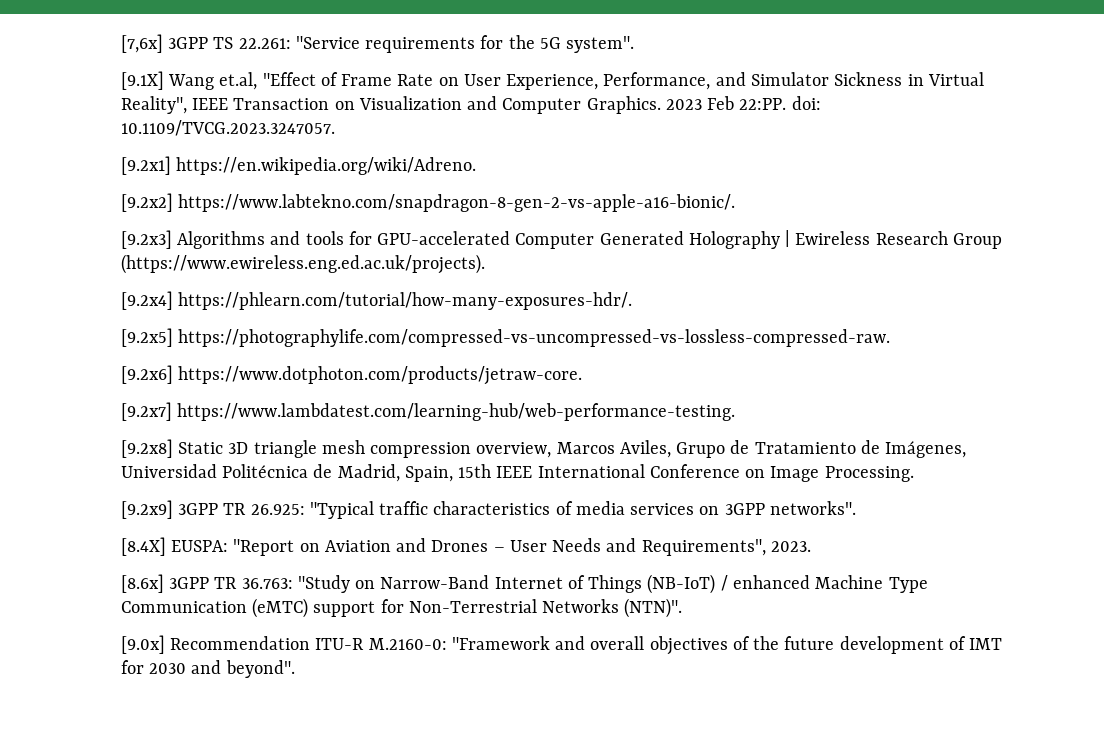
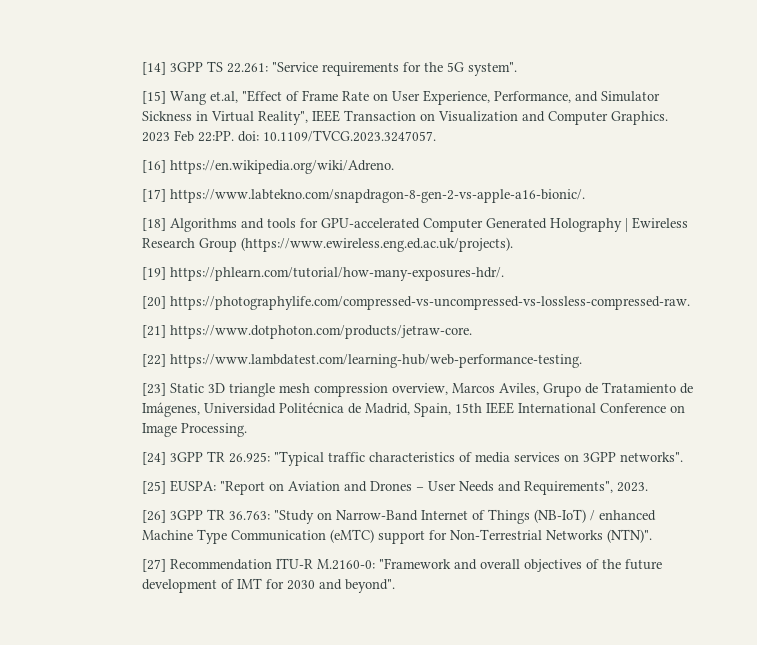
[120,34,163,53] [7,6x] -> [142,62,167,75] [14]
[120,71,164,90] [9.1X] -> [142,91,167,104] [15]
[120,156,171,175] [9.2x1] -> [142,160,167,173] [16]
[120,193,173,212] [9.2x2] -> [142,189,167,202] [17]
[120,230,172,249] [9.2x3] -> [142,218,167,231] [18]
[120,291,173,310] [9.2x4] -> [142,267,167,280] [19]
[120,328,173,347] [9.2x5] -> [142,296,167,309] [20]
[120,365,173,384] [9.2x6] -> [142,325,167,338] [21]
[120,402,172,421] [9.2x7] -> [142,354,167,367] [22]
[120,439,173,458] [9.2x8] -> [142,383,167,396] [23]
[120,500,173,519] [9.2x9] -> [142,452,167,465] [24]
[120,537,166,556] [8.4X] -> [142,481,167,494] [25]
[120,574,164,593] [8.6x] -> [142,510,167,523] [26]
[120,635,165,654] [9.0x] -> [142,559,167,572] [27]

